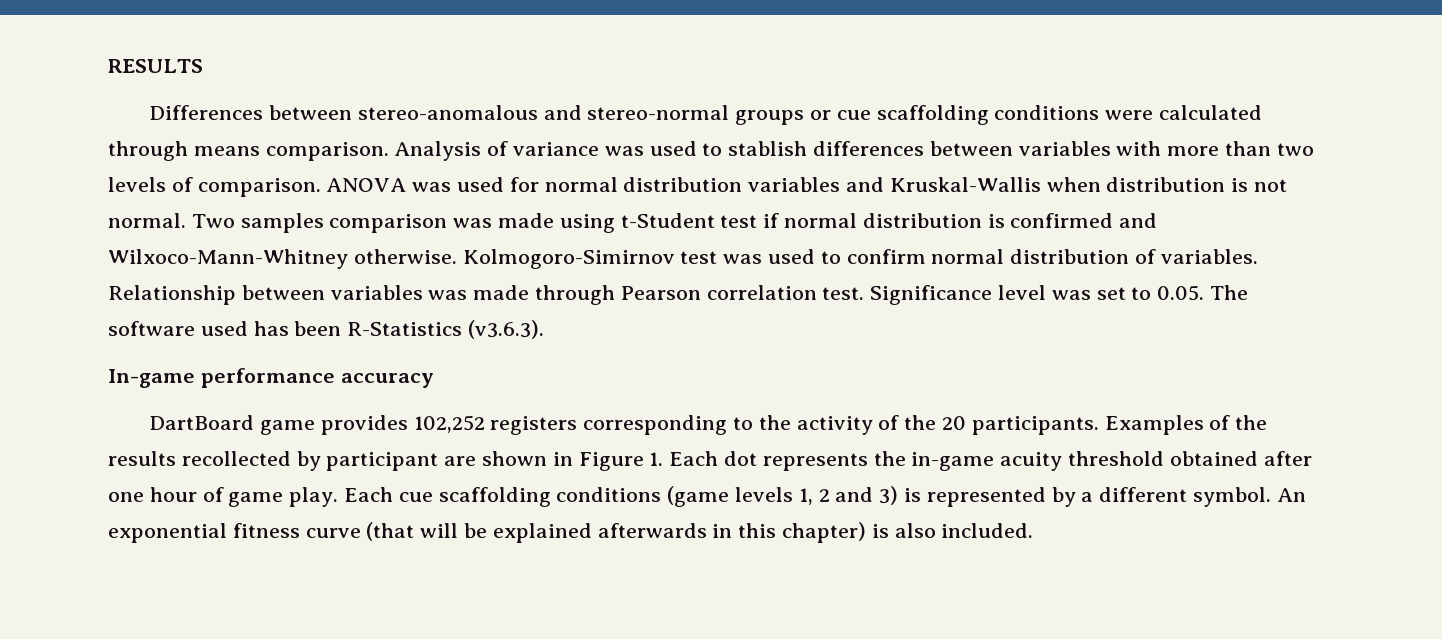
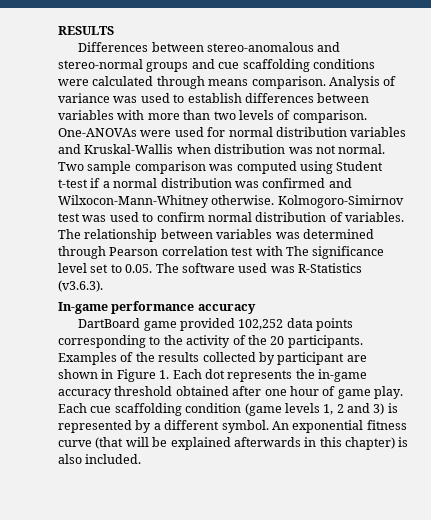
[810,110,832,120] or -> [191,59,215,69] and
[728,141,808,156] stablish -> [187,93,242,103] establish
[326,178,452,192] ANOVA was -> [58,128,172,137] One-ANOVAs were
[1231,178,1249,192] is -> [288,147,313,154] was
[240,213,324,233] samples -> [87,161,132,174] sample
[498,213,1005,233] made using t-Student test if normal distribution is -> [236,161,384,174] [58,178,259,188] computed using Student t-test if a normal distribution was
[108,249,348,269] Wilxoco-Mann-Whitney -> [58,195,209,208] Wilxocon-Mann-Whitney
[108,285,236,305] Relationship -> [58,229,158,242] The relationship
[473,285,530,300] made -> [302,229,374,239] determined
[822,285,1091,305] test. Significance level was -> [231,246,385,259] [58,263,87,273] test with The significance level
[253,321,342,336] has been -> [270,266,295,273] was
[320,415,578,435] provides 102,252 registers -> [180,318,354,331] provided 102,252 data points
[181,451,291,466] recollected -> [202,352,256,362] collected
[1000,452,1063,471] acuity -> [58,389,112,399] accuracy
[556,487,662,502] conditions -> [185,403,242,413] condition

